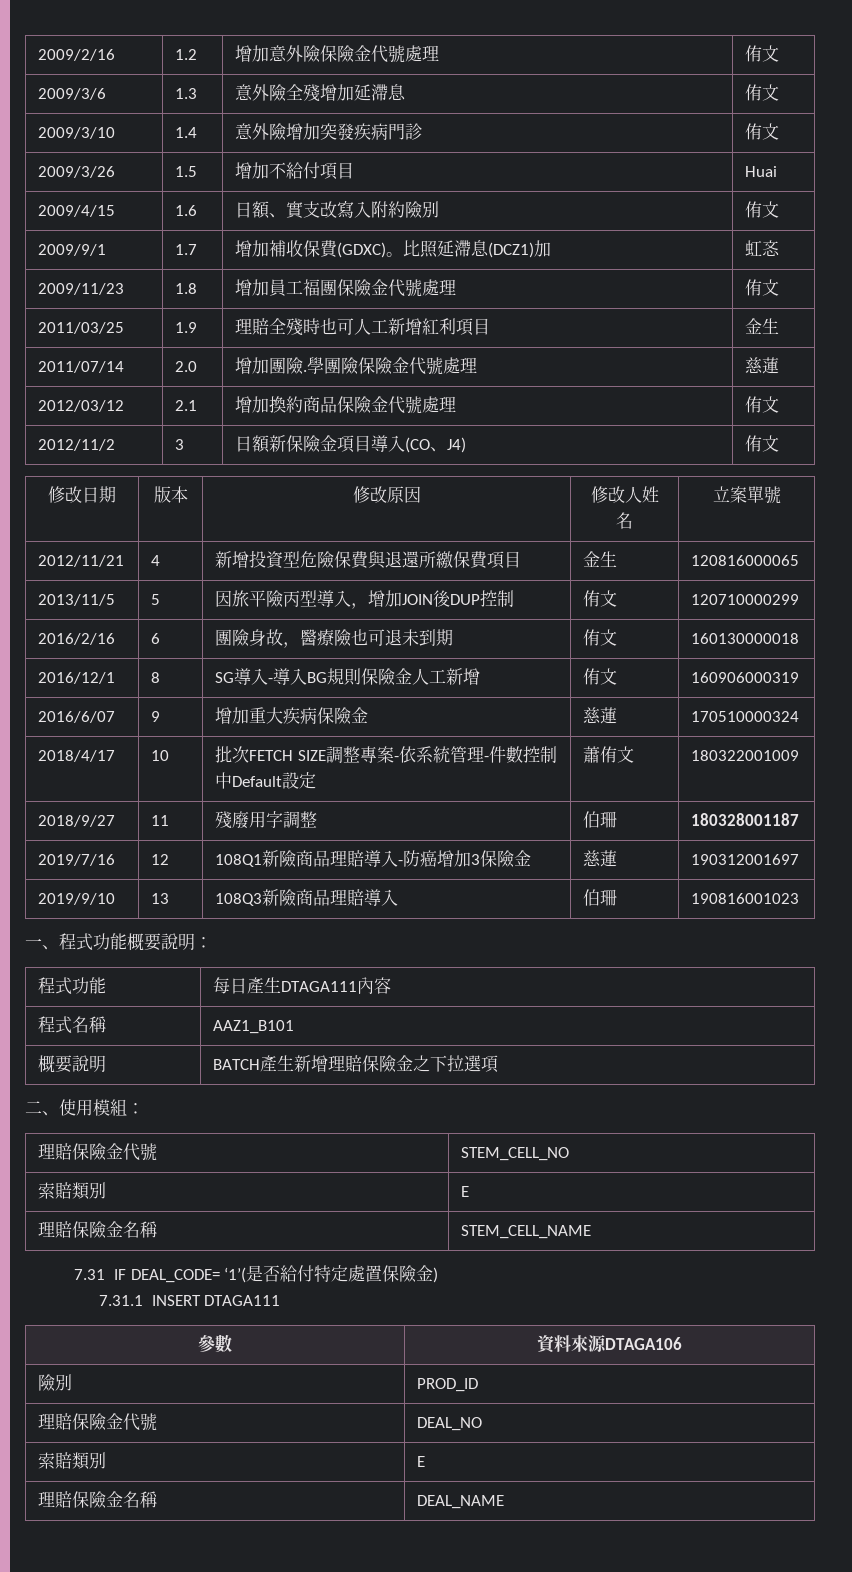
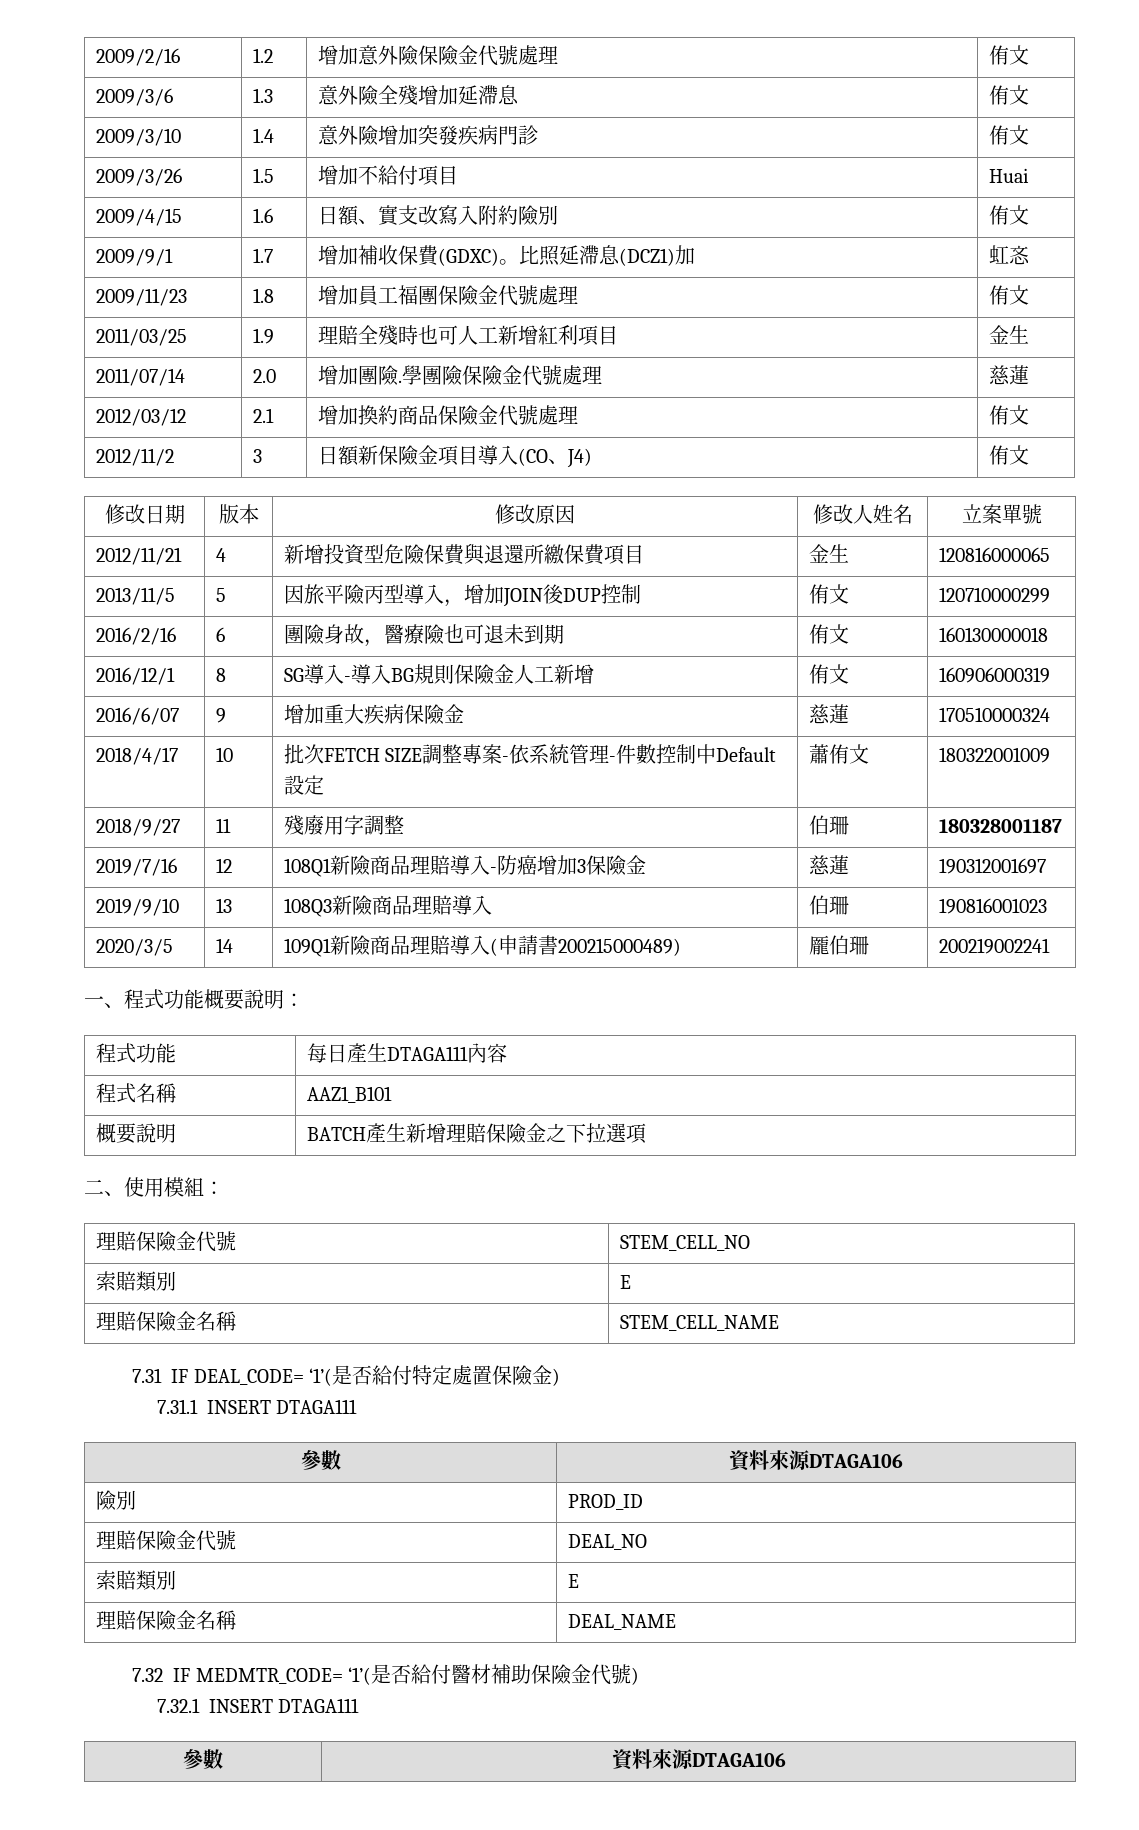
(800, 898) none -> [95,939,173,956] [215,938,233,953] [283,935,681,957] [808,935,869,955] [938,938,1050,954] // 2020/3/5 | 14 | 109Q1新險商品理賠導入(申請書200215000489) | 龎伯珊 | 200219002241
(505, 1502) none -> [132,1664,640,1685] [156,1698,360,1713] [183,1749,223,1769] [611,1749,786,1771] // 7.32 IF MEDMTR_CODE= ‘1’(是否給付醫材補助保險金代號) // 7.32.1 INSERT DTAGA111 // 參數 | 資料來源DTAGA106

